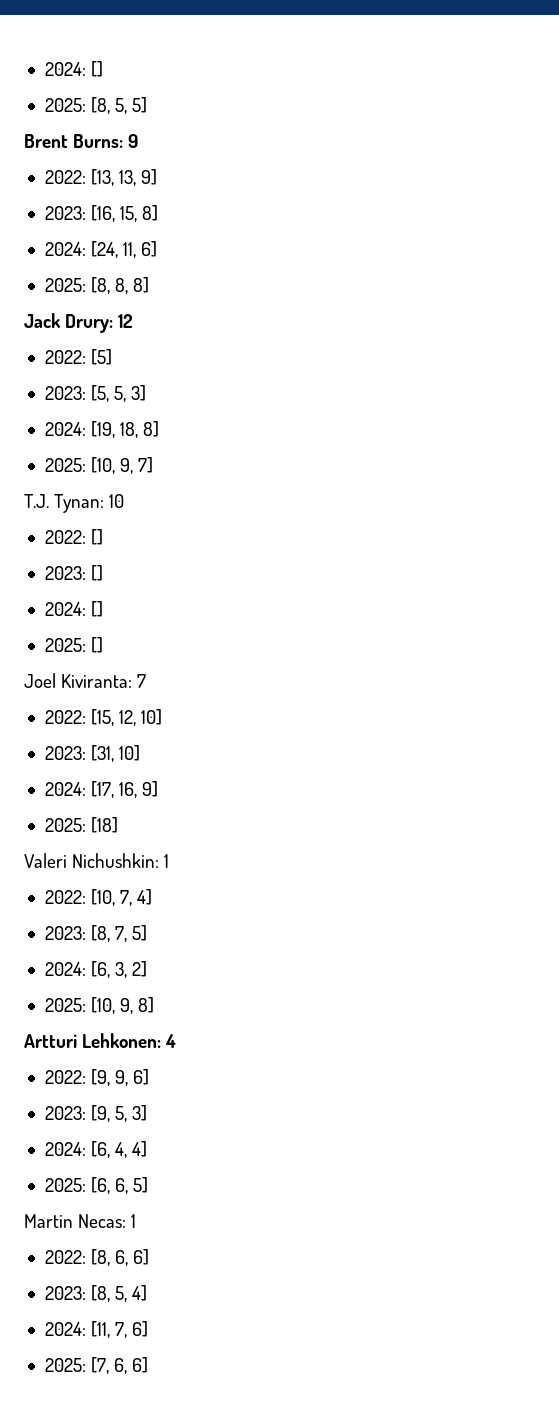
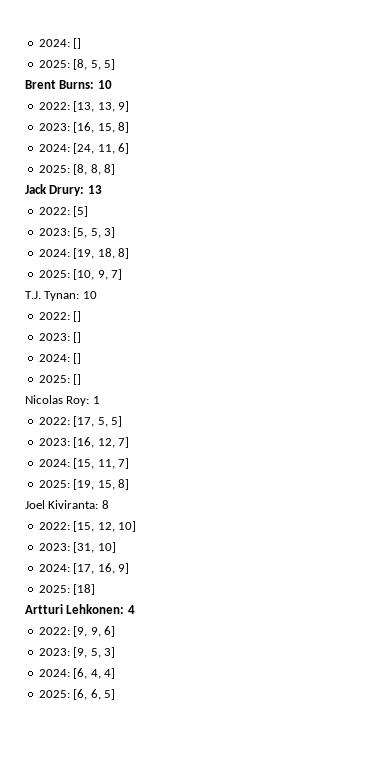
[128,134,139,148] 9 -> [97,80,112,89] 10
[118,314,134,328] 12 -> [87,185,102,194] 13
(104, 645) none -> [25,395,100,406] [38,416,122,427] [38,437,129,448] [38,458,129,469] [38,479,129,490] // Nicolas Roy: 1 // 2022: [17, 5, 5] // 2023: [16, 12, 7] // 2024: [15, 11, 7] // 2025: [19, 15, 8]
[137,674,147,688] 7 -> [101,500,109,509] 8
[24,853,170,868] [44,889,153,906] [44,925,148,942] [44,961,148,978] [44,997,155,1014] // Valeri Nichushkin: 1 // 2022: [10, 7, 4] // 2023: [8, 7, 5] // 2024: [6, 3, 2] // 2025: [10, 9, 8] -> (96, 589) none
[24,1214,137,1228] [44,1249,150,1266] [44,1285,148,1302] [44,1321,149,1338] [44,1357,149,1374] // Martin Necas: 1 // 2022: [8, 6, 6] // 2023: [8, 5, 4] // 2024: [11, 7, 6] // 2025: [7, 6, 6] -> (115, 694) none

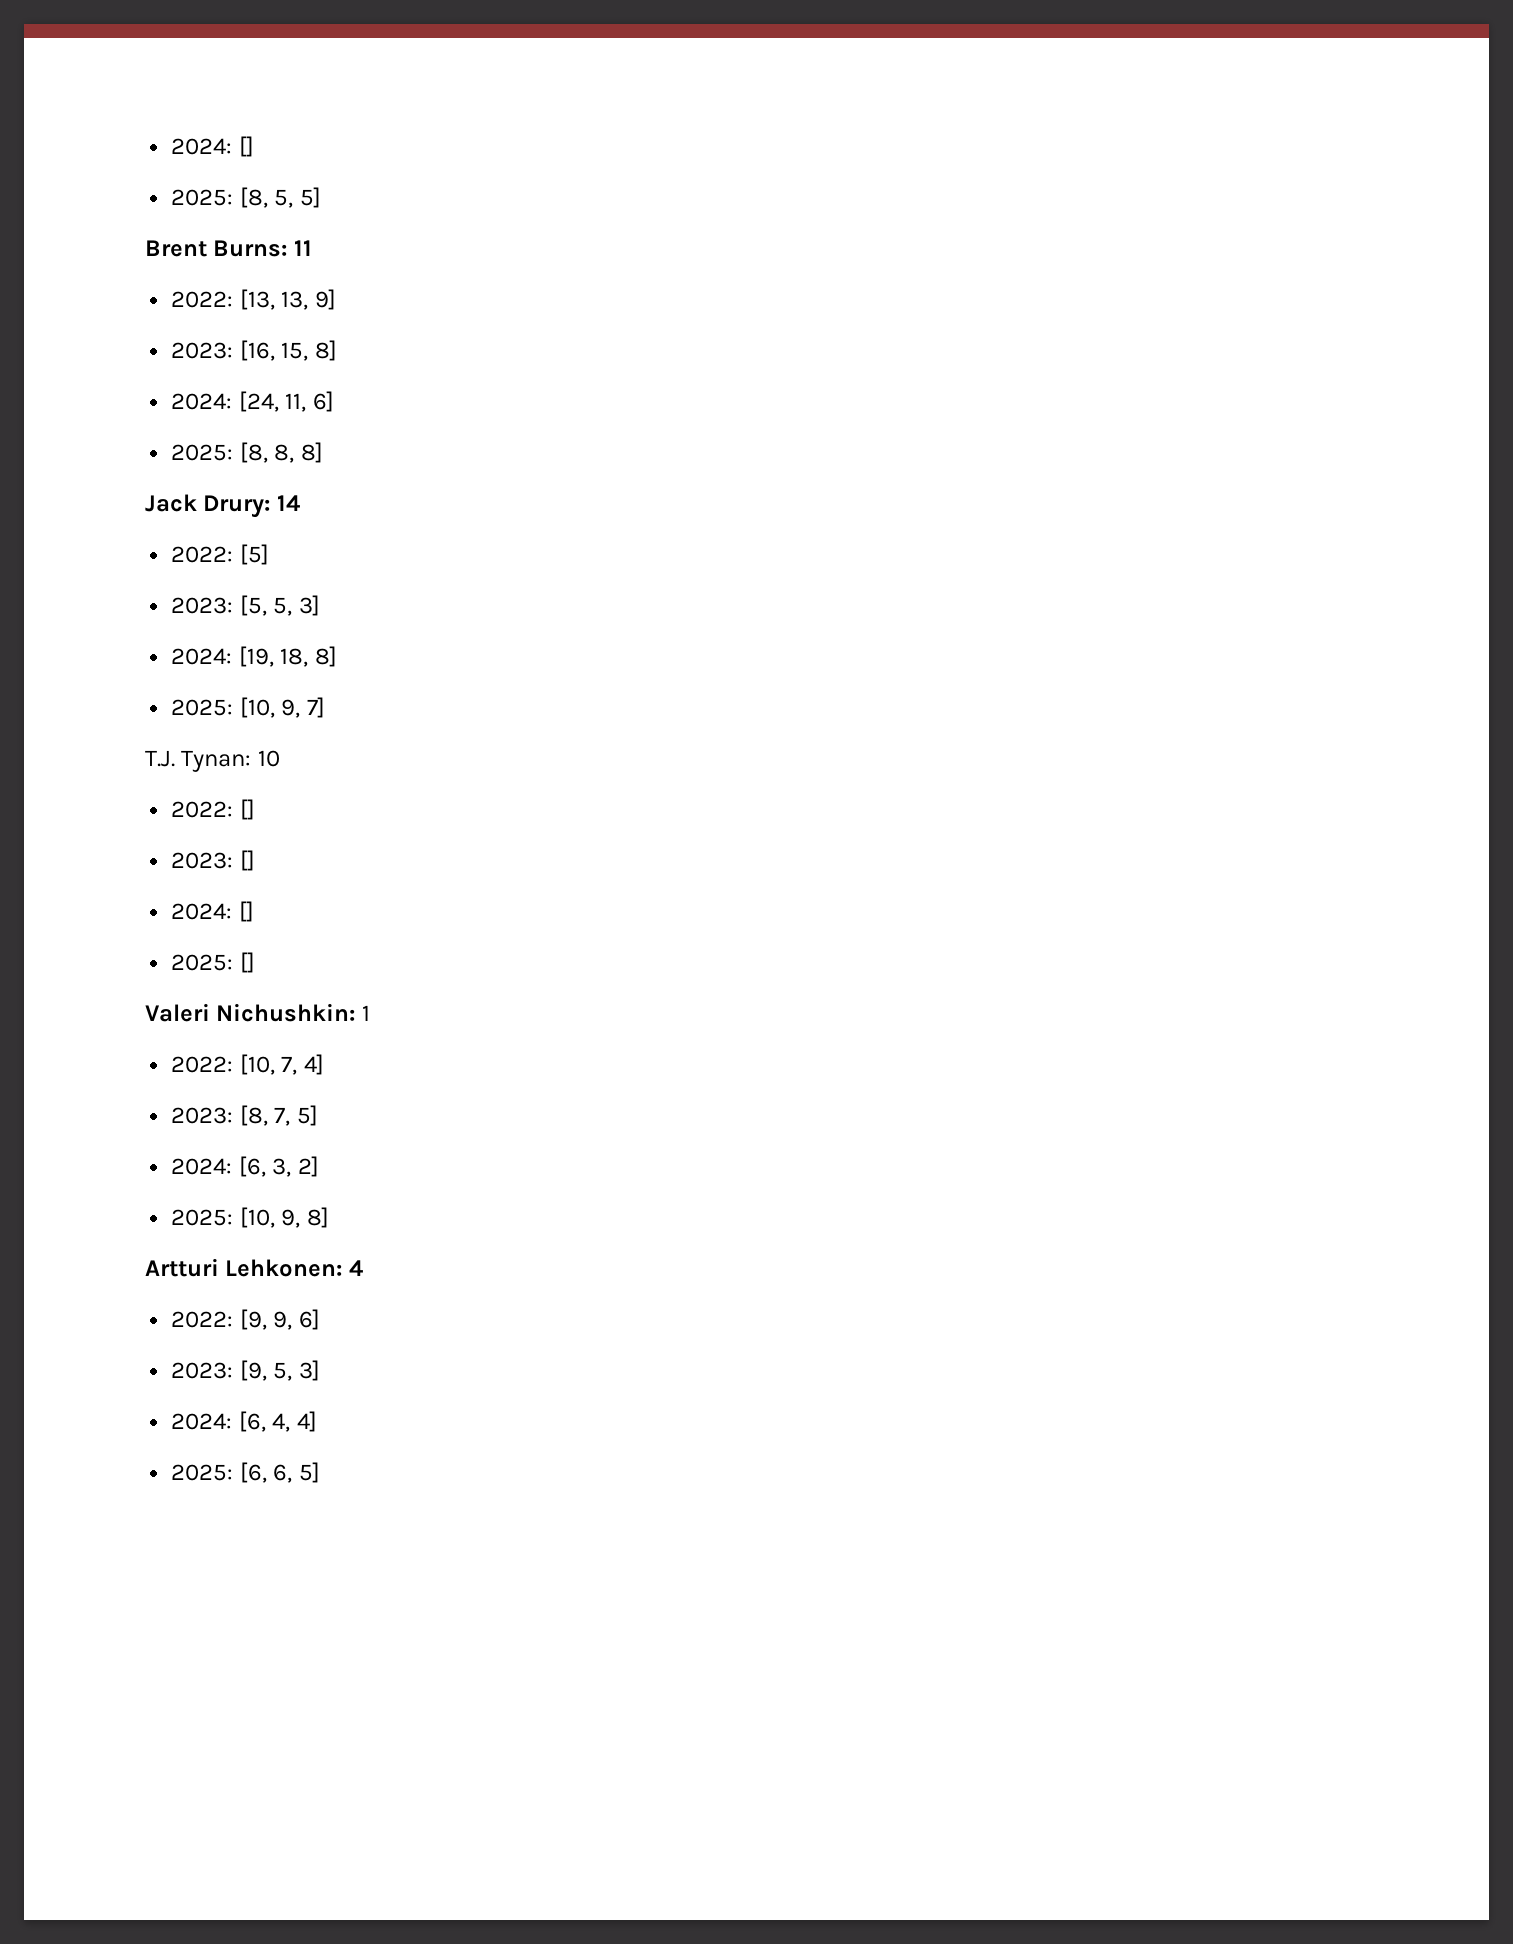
[97,80,112,89] 10 -> [293,240,312,256] 11
[87,185,102,194] 13 -> [276,495,300,511] 14
[25,395,90,406] Nicolas Roy: -> [145,1003,356,1022] Valeri Nichushkin:
[73,416,122,427] [38,437,129,448] [38,458,129,469] [38,479,129,490] [25,500,109,509] [38,521,136,532] [38,542,116,553] [38,563,129,574] [38,584,96,595] [17, 5, 5] // 2023: [16, 12, 7] // 2024: [15, 11, 7] // 2025: [19, 15, 8] // Joel Kiviranta: 8 // 2022: [15, 12, 10] // 2023: [31, 10] // 2024: [17, 16, 9] // 2025: [18] -> [239,1054,324,1075] [171,1105,318,1126] [171,1156,319,1177] [171,1207,329,1228] [10, 7, 4] // 2023: [8, 7, 5] // 2024: [6, 3, 2] // 2025: [10, 9, 8]

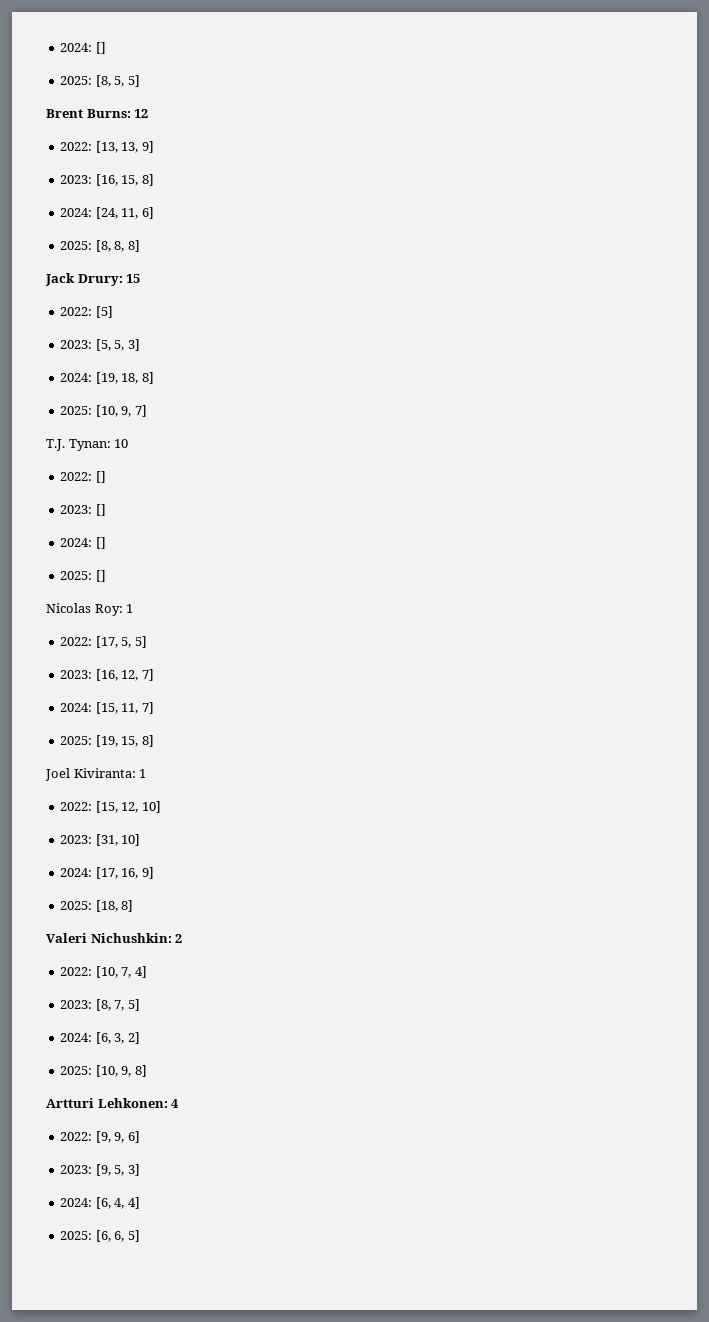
[293,240,312,256] 11 -> [134,109,149,118] 12
[276,495,300,511] 14 -> [126,274,141,283] 15
(255, 962) none -> [46,603,134,616] [60,636,147,648] [60,669,154,681] [60,702,154,714] [60,735,154,747] [45,768,147,781] [60,801,161,813] [60,834,141,846] [60,867,154,879] [60,900,134,912] // Nicolas Roy: 1 // 2022: [17, 5, 5] // 2023: [16, 12, 7] // 2024: [15, 11, 7] // 2025: [19, 15, 8] // Joel Kiviranta: 1 // 2022: [15, 12, 10] // 2023: [31, 10] // 2024: [17, 16, 9] // 2025: [18, 8]
[361,1005,370,1021] 1 -> [175,934,183,943] 2

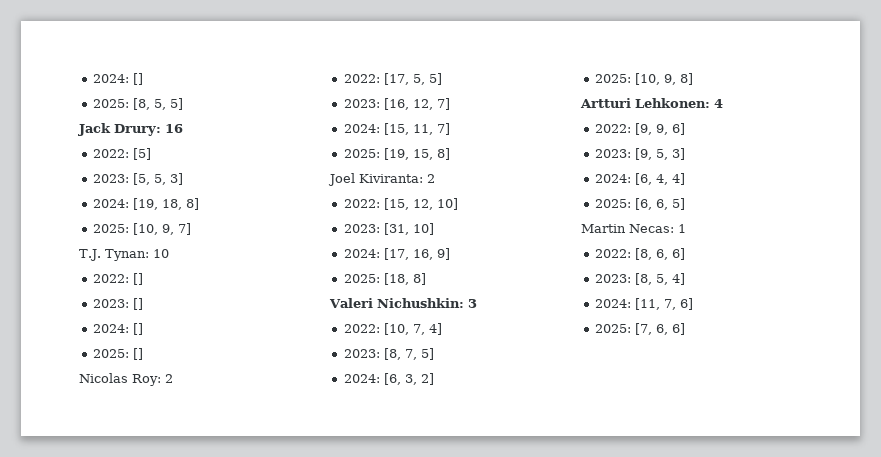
[46,109,149,118] [60,141,154,153] [60,174,154,186] [60,207,154,219] [60,240,140,252] // Brent Burns: 12 // 2022: [13, 13, 9] // 2023: [16, 15, 8] // 2024: [24, 11, 6] // 2025: [8, 8, 8] -> (183, 104) none
[126,274,141,283] 15 -> [165,124,183,133] 16
[126,604,134,613] 1 -> [165,374,173,383] 2
[139,769,147,778] 1 -> [427,174,435,183] 2
[175,934,183,943] 2 -> [467,299,477,308] 3
(140, 1236) none -> [581,224,686,233] [594,248,685,260] [594,273,685,285] [594,298,693,310] [594,323,685,335] // Martin Necas: 1 // 2022: [8, 6, 6] // 2023: [8, 5, 4] // 2024: [11, 7, 6] // 2025: [7, 6, 6]

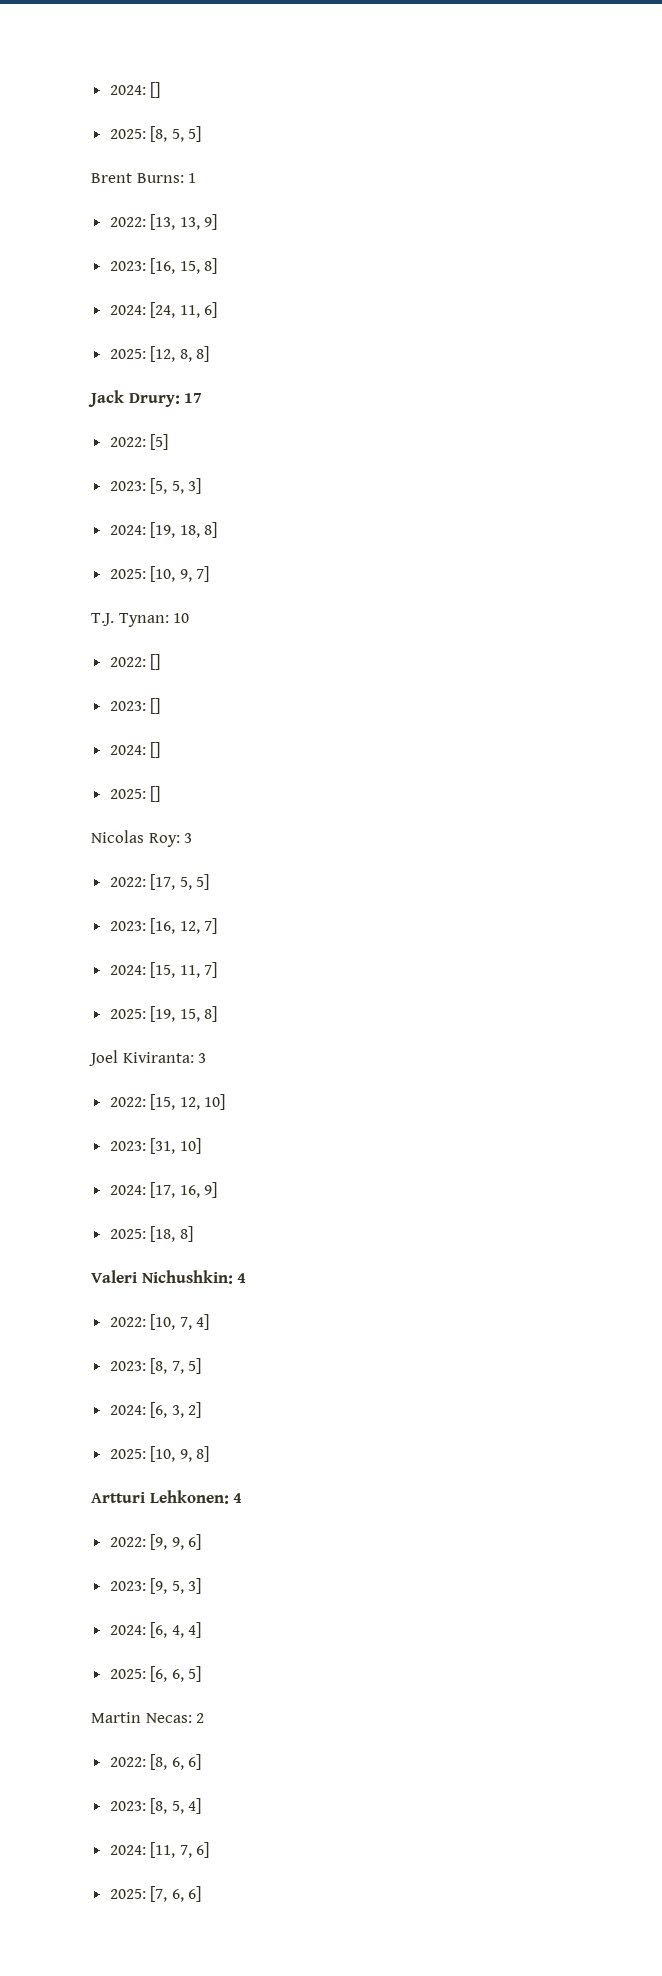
(183, 104) none -> [91,173,197,183] [109,214,218,230] [109,258,218,274] [109,302,218,318] [109,346,210,362] // Brent Burns: 1 // 2022: [13, 13, 9] // 2023: [16, 15, 8] // 2024: [24, 11, 6] // 2025: [12, 8, 8]
[165,124,183,133] 16 -> [184,393,203,403] 17
[165,374,173,383] 2 -> [184,833,193,843] 3
[427,174,435,183] 2 -> [198,1053,207,1063] 3
[467,299,477,308] 3 -> [237,1273,247,1283] 4
[678,224,686,233] 1 -> [196,1713,205,1723] 2

